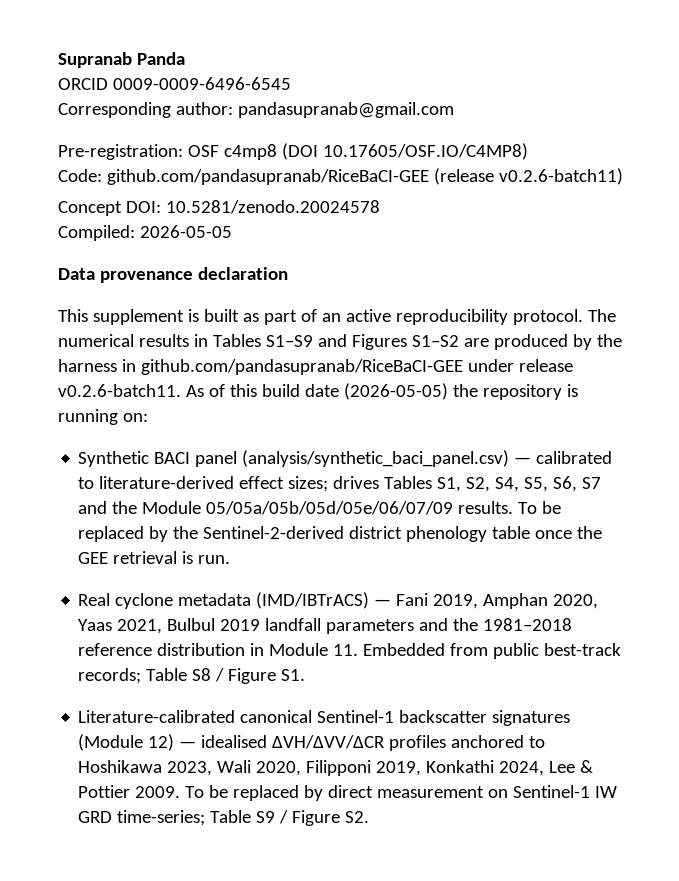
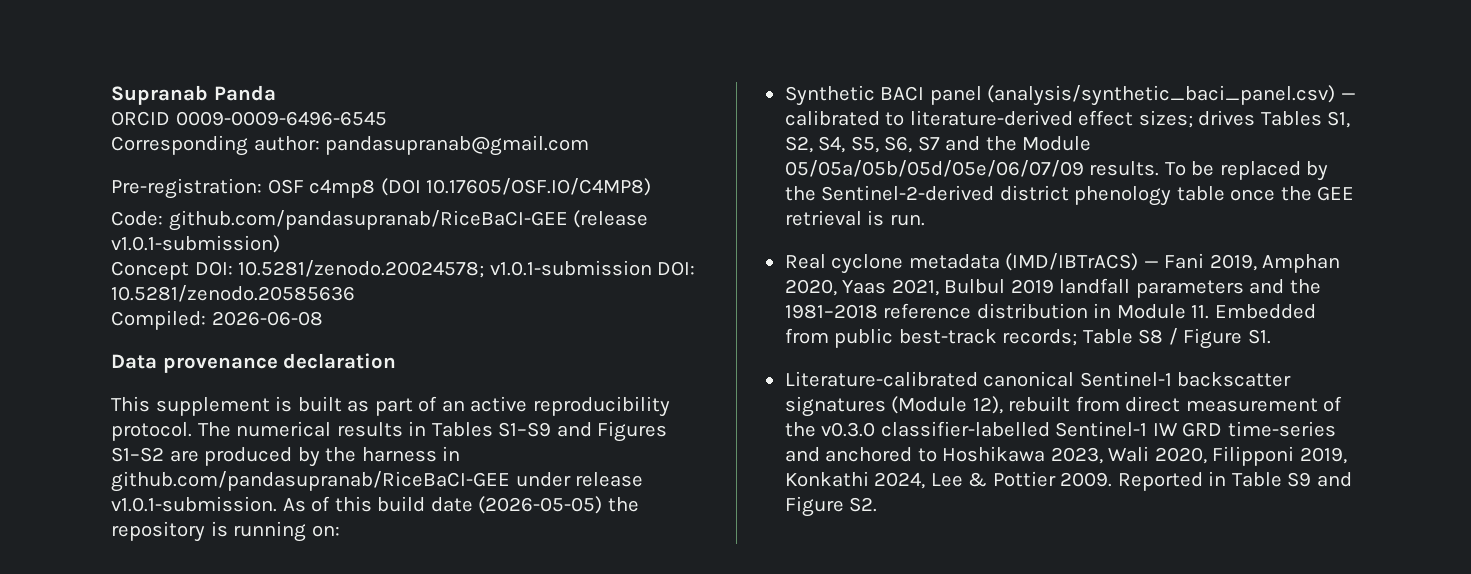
[498,168,623,185] v0.2.6-batch11) -> [111,235,280,253] v1.0.1-submission)
[165,200,380,214] 10.5281/zenodo.20024578 -> [238,260,696,278] [111,285,355,302] 10.5281/zenodo.20024578; v1.0.1-submission DOI: 10.5281/zenodo.20585636
[139,225,232,238] 2026-05-05 -> [211,311,323,326] 2026-06-08
[58,384,181,397] v0.2.6-batch11. -> [111,496,277,512] v1.0.1-submission.
[148,734,447,751] 12) — idealised ΔVH/ΔVV/ΔCR profiles -> [972,396,1343,414] [784,421,1336,437] [784,447,820,462] 12), rebuilt from direct measurement of the v0.3.0 classifier-labelled Sentinel-1 IW GRD time-series and
[185,785,618,801] [78,810,206,826] To be replaced by direct measurement on Sentinel-1 IW GRD time-series; -> [1117,471,1227,491] Reported in
[279,810,289,824] / -> [1316,472,1352,487] and

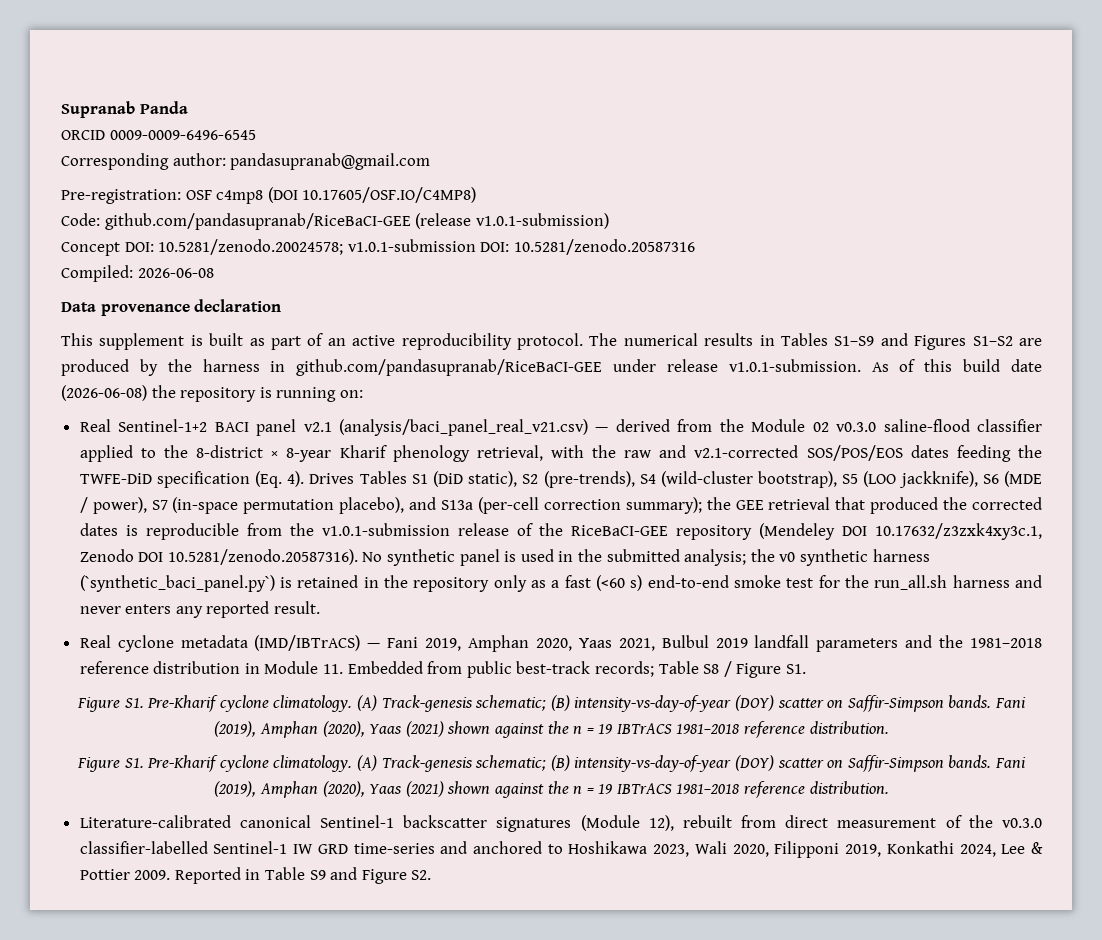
[111,285,355,302] 10.5281/zenodo.20585636 -> [513,239,695,255] 10.5281/zenodo.20587316
[478,496,603,514] (2026-05-05) -> [61,385,147,401] (2026-06-08)
[784,85,1356,106] [784,110,1351,128] [784,136,1092,153] [784,160,1329,181] [784,185,1355,206] [784,210,925,226] Synthetic BACI panel (analysis/synthetic_baci_panel.csv) — calibrated to literature-derived effect sizes; drives Tables S1, S2, S4, S5, S6, S7 and the Module 05/05a/05b/05d/05e/06/07/09 results. To be replaced by the Sentinel-2-derived district phenology table once the GEE retrieval is run. -> [79,419,1043,436] [79,445,1042,462] [79,471,1042,488] [79,497,1042,514] [79,523,1042,540] [79,549,930,566] [79,575,1042,592] [79,601,321,618] Real Sentinel-1+2 BACI panel v2.1 (analysis/baci_panel_real_v21.csv) — derived from the Module 02 v0.3.0 saline-flood classifier applied to the 8-district × 8-year Kharif phenology retrieval, with the raw and v2.1-corrected SOS/POS/EOS dates feeding the TWFE-DiD specification (Eq. 4). Drives Tables S1 (DiD static), S2 (pre-trends), S4 (wild-cluster bootstrap), S5 (LOO jackknife), S6 (MDE / power), S7 (in-space permutation placebo), and S13a (per-cell correction summary); the GEE retrieval that produced the corrected dates is reproducible from the v1.0.1-submission release of the RiceBaCI-GEE repository (Mendeley DOI 10.17632/z3zxk4xy3c.1, Zenodo DOI 10.5281/zenodo.20587316). No synthetic panel is used in the submitted analysis; the v0 synthetic harness (`synthetic_baci_panel.py`) is retained in the repository only as a fast (<60 s) end-to-end smoke test for the run_all.sh harness and never enters any reported result.
(1271, 336) none -> [77,695,1026,712] [214,721,889,738] [77,755,1026,772] [214,781,889,798] // Figure S1. Pre-Kharif cyclone climatology. (A) Track-genesis schematic; (B) intensity-vs-day-of-year (DOY) scatter on Saffir-Simpson bands. Fani (2019), Amphan (2020), Yaas (2021) shown against the n = 19 IBTrACS 1981–2018 reference distribution. // Figure S1. Pre-Kharif cyclone climatology. (A) Track-genesis schematic; (B) intensity-vs-day-of-year (DOY) scatter on Saffir-Simpson bands. Fani (2019), Amphan (2020), Yaas (2021) shown against the n = 19 IBTrACS 1981–2018 reference distribution.

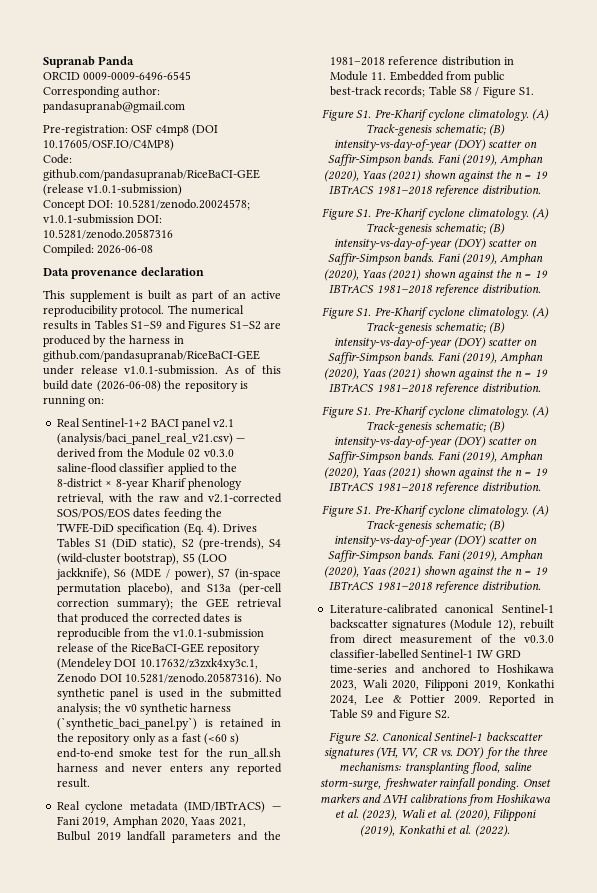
(889, 787) none -> [322,307,549,319] [366,322,505,334] [334,337,537,349] [327,352,544,365] [323,368,548,380] [329,383,541,395] [322,406,549,418] [366,421,505,433] [334,436,537,448] [327,451,544,464] [323,467,548,479] [329,482,541,494] [322,505,549,517] [366,520,505,532] [334,535,537,547] [327,550,544,563] [323,566,548,578] [329,581,541,593] // Figure S1. Pre-Kharif cyclone climatology. (A) Track-genesis schematic; (B) intensity-vs-day-of-year (DOY) scatter on Saffir-Simpson bands. Fani (2019), Amphan (2020), Yaas (2021) shown against the n = 19 IBTrACS 1981–2018 reference distribution. // Figure S1. Pre-Kharif cyclone climatology. (A) Track-genesis schematic; (B) intensity-vs-day-of-year (DOY) scatter on Saffir-Simpson bands. Fani (2019), Amphan (2020), Yaas (2021) shown against the n = 19 IBTrACS 1981–2018 reference distribution. // Figure S1. Pre-Kharif cyclone climatology. (A) Track-genesis schematic; (B) intensity-vs-day-of-year (DOY) scatter on Saffir-Simpson bands. Fani (2019), Amphan (2020), Yaas (2021) shown against the n = 19 IBTrACS 1981–2018 reference distribution.
(432, 875) none -> [329,732,543,744] [323,747,548,759] [339,762,532,775] [320,778,551,791] [319,794,552,806] [334,809,537,822] [360,825,510,837] // Figure S2. Canonical Sentinel-1 backscatter signatures (VH, VV, CR vs. DOY) for the three mechanisms: transplanting flood, saline storm-surge, freshwater rainfall ponding. Onset markers and ΔVH calibrations from Hoshikawa et al. (2023), Wali et al. (2020), Filipponi (2019), Konkathi et al. (2022).

